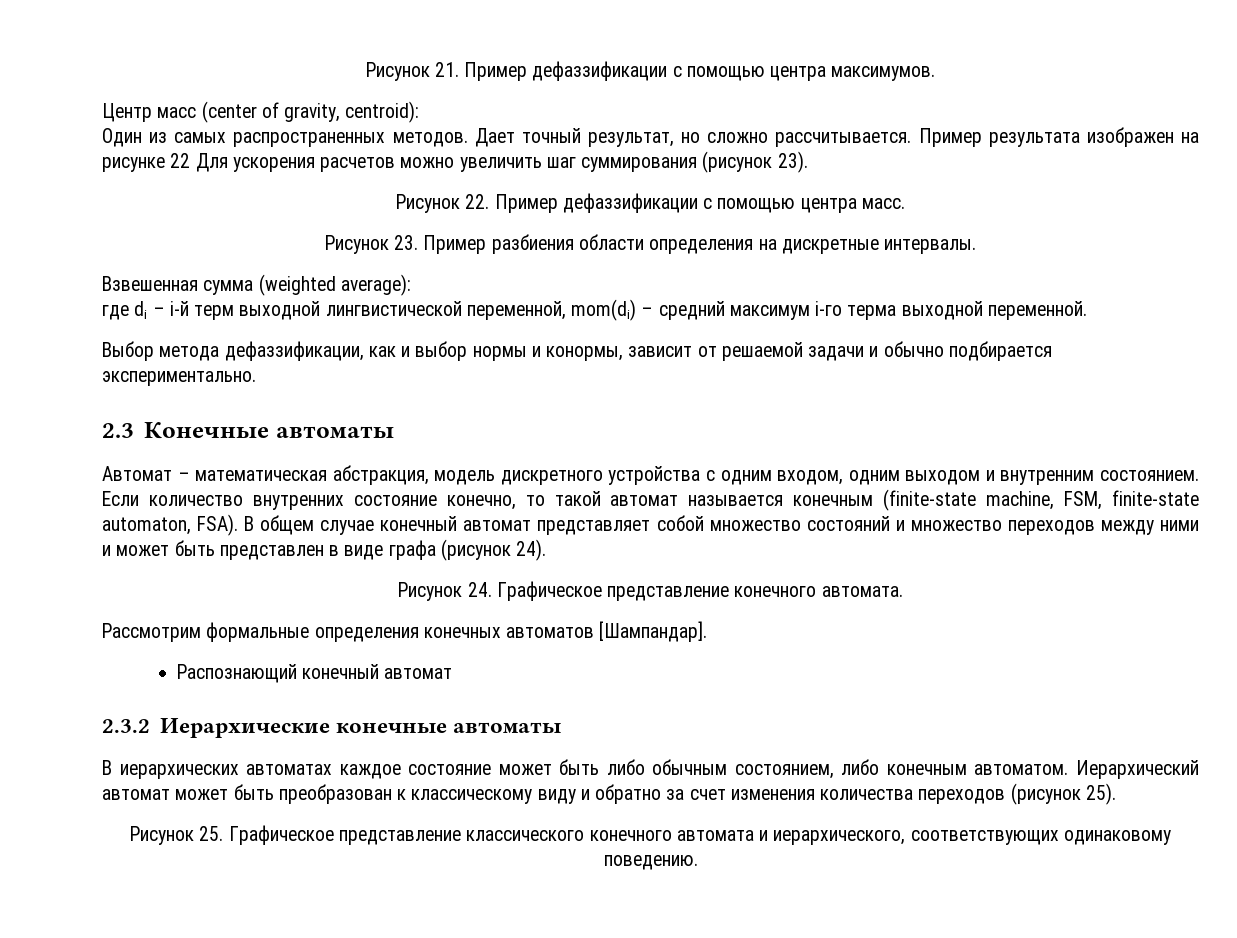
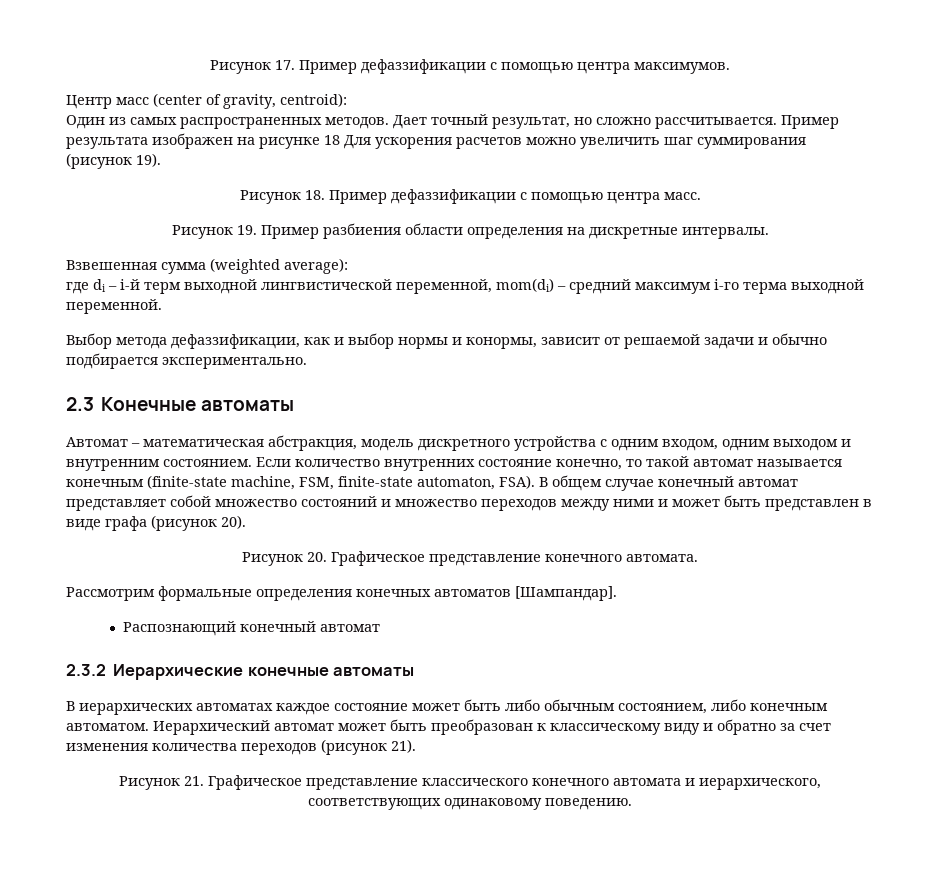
[365,62,459,81] Рисунок 21. -> [210,60,295,74] Рисунок 17.
[170,153,191,168] 22 -> [324,135,340,145] 18
[777,151,808,173] [396,194,490,213] 23). // Рисунок 22. -> [136,153,161,167] [239,190,325,204] 19). // Рисунок 18.
[394,235,419,250] 23. -> [236,225,257,235] 19.
[516,539,547,561] [398,582,492,601] 24). // Рисунок 24. -> [221,515,246,529] [242,552,327,566] 20). // Рисунок 20.
[1085,783,1116,805] [130,826,224,845] 25). // Рисунок 25. -> [391,739,416,753] [119,776,204,790] 21). // Рисунок 21.

